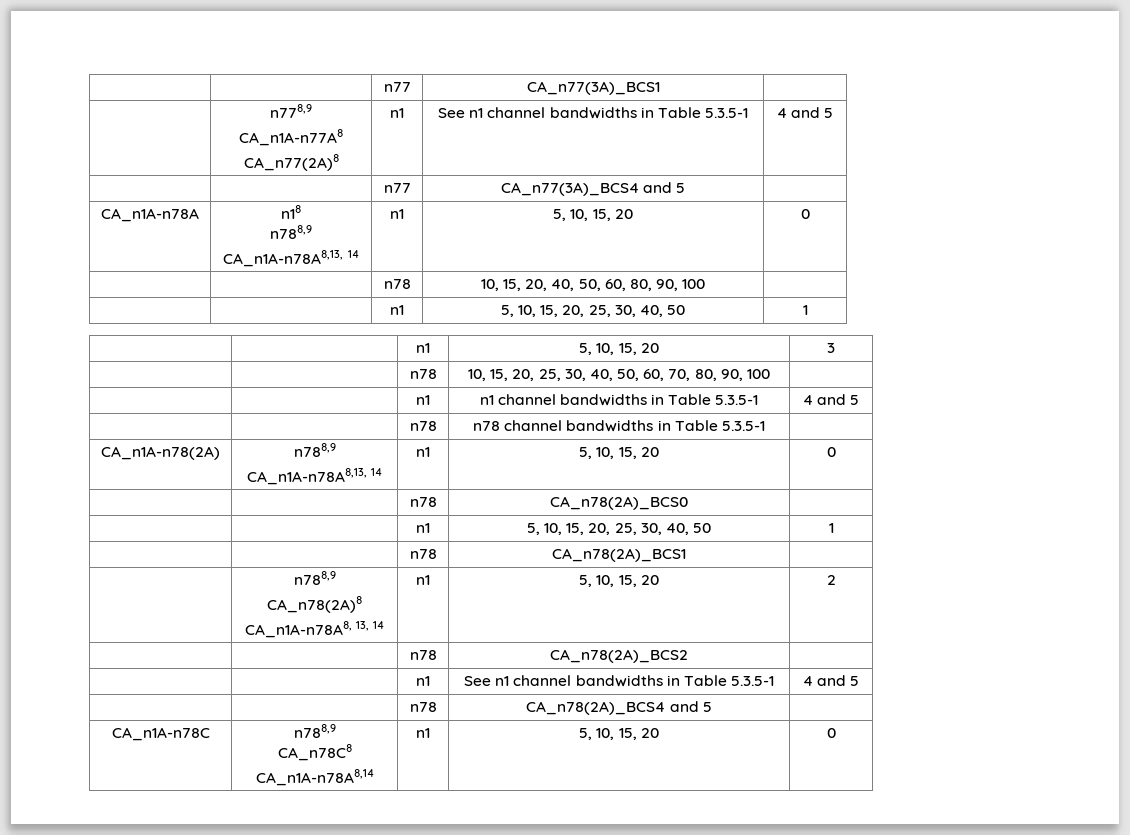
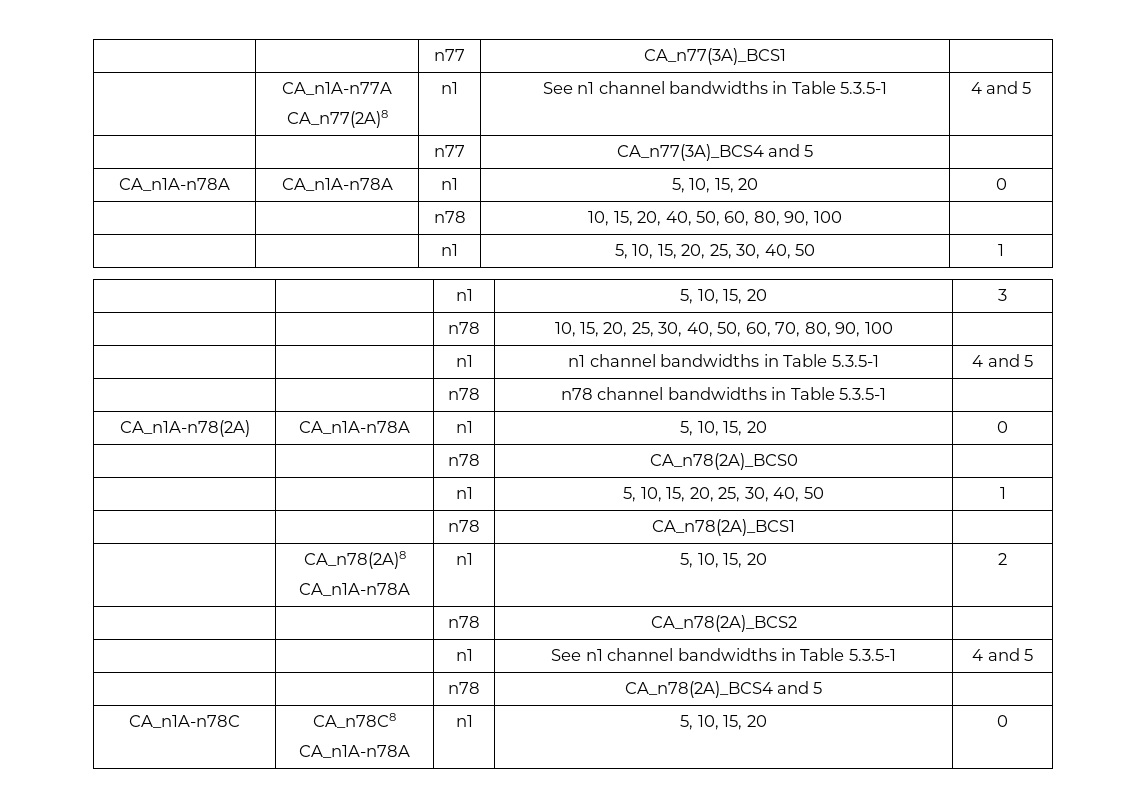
[270,104,312,118] [239,129,343,146] n778,9 // CA_n1A-n77A8 -> [282,82,392,95] CA_n1A-n77A
[281,205,301,219] [270,225,312,239] [223,250,359,267] n18 // n788,9 // CA_n1A-n78A8,13, 14 -> [281,178,393,191] CA_n1A-n78A
[293,443,336,457] [246,468,383,485] n788,9 // CA_n1A-n78A8,13, 14 -> [299,421,410,434] CA_n1A-n78A
[293,571,336,585] n788,9 // -> (795, 527) none
[244,621,385,638] CA_n1A-n78A8, 13, 14 -> [299,583,410,596] CA_n1A-n78A
[293,724,336,738] n788,9 // -> (240, 721) none
[255,769,374,786] CA_n1A-n78A8,14 -> [299,745,410,758] CA_n1A-n78A

